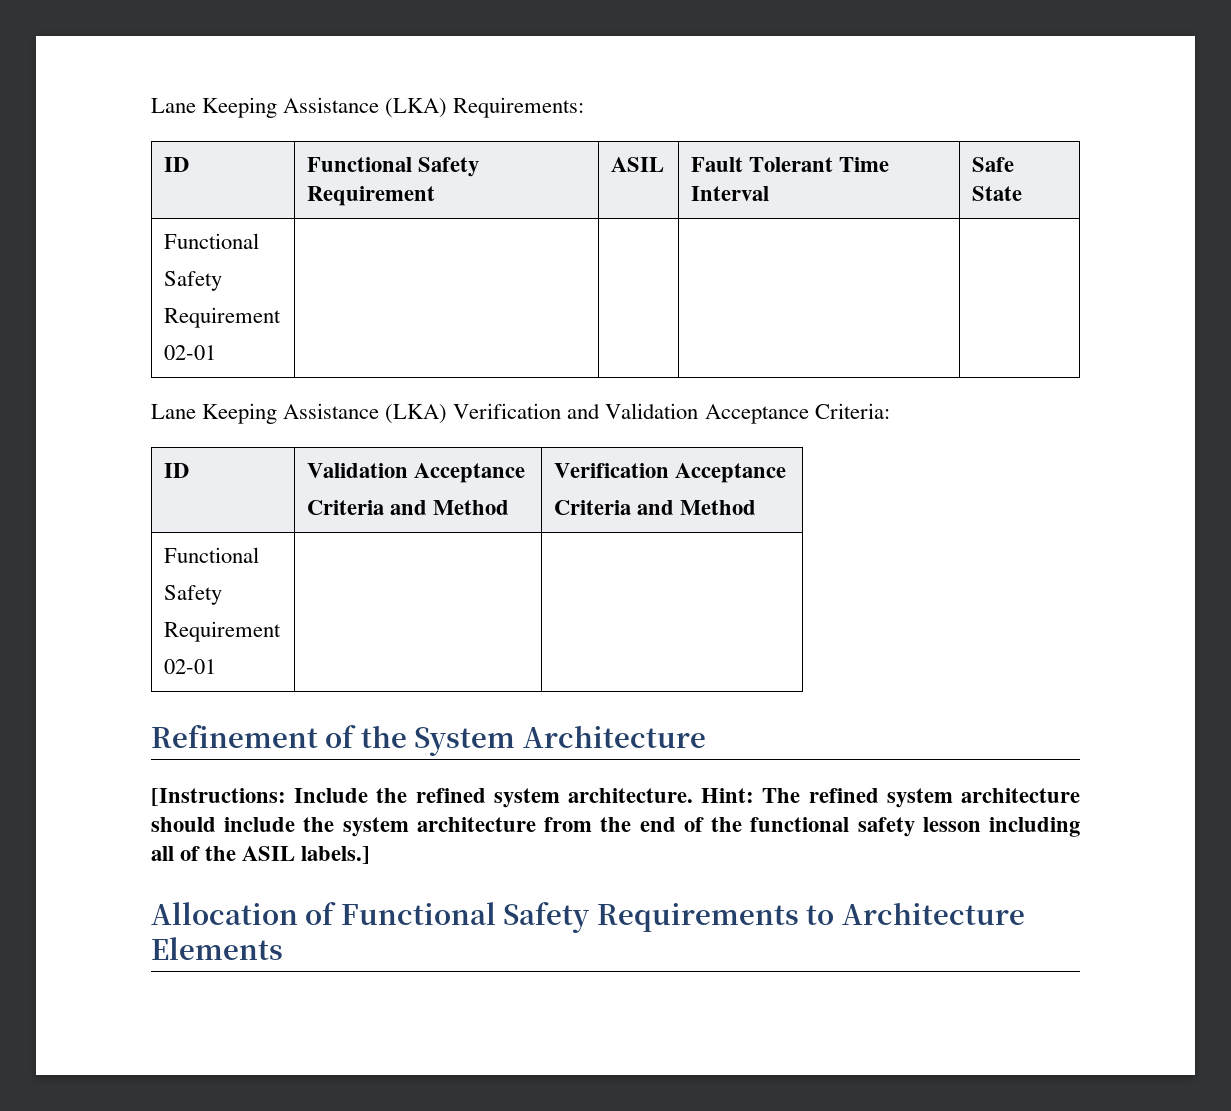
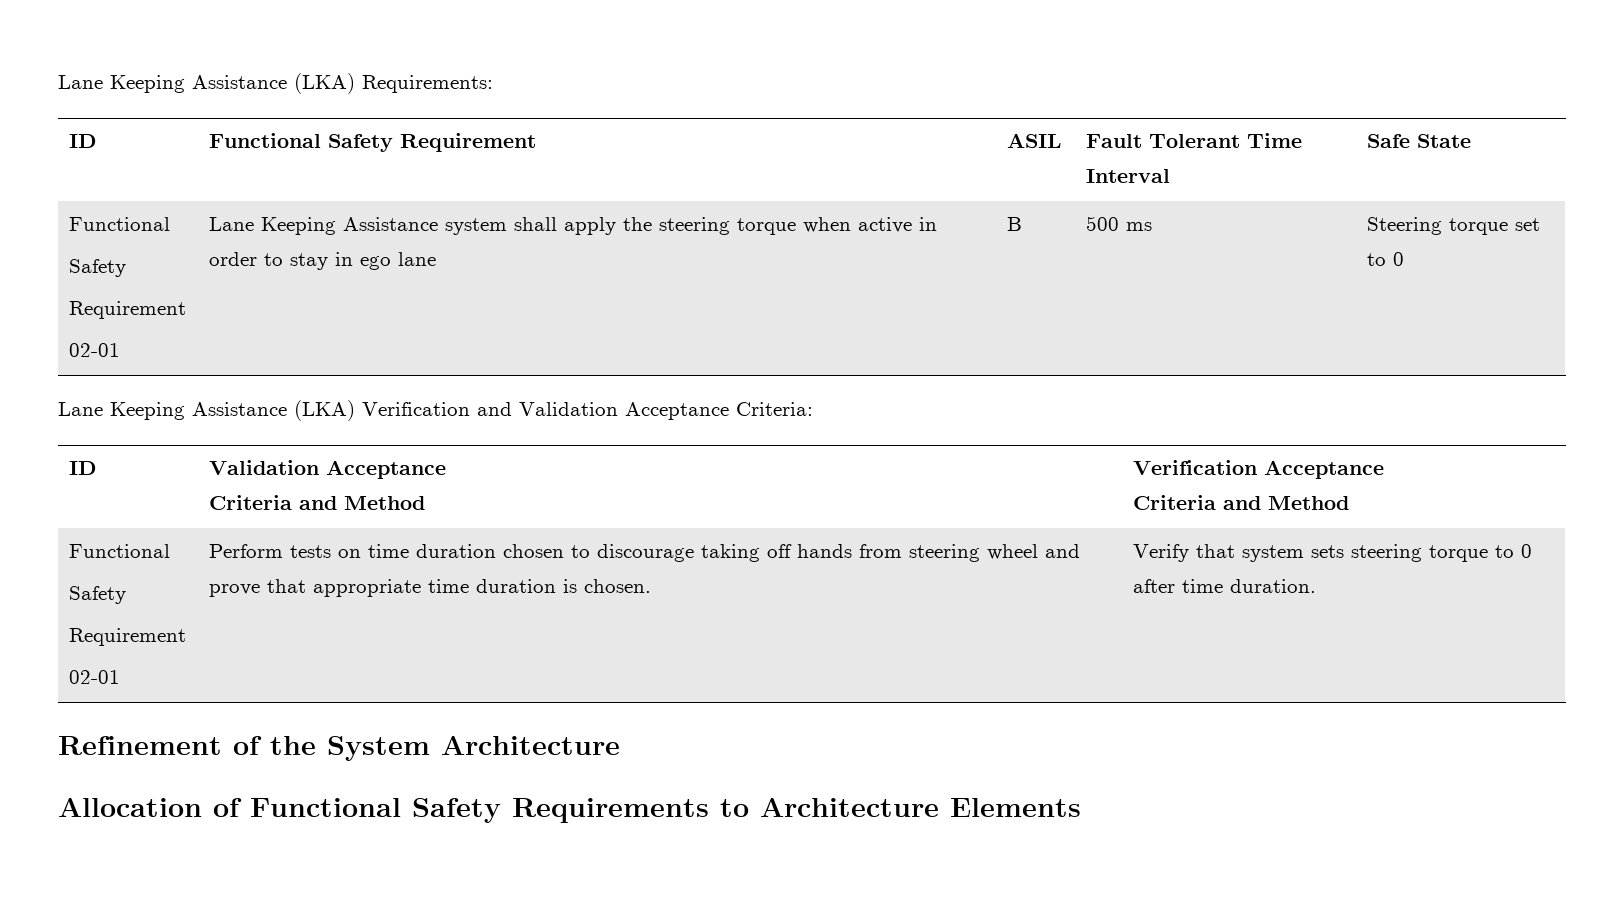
(217, 352) | | | -> [209,217,938,235] [209,252,437,270] [1007,217,1023,231] [1086,216,1153,231] [1367,217,1541,235] [1367,252,1405,266] Lane Keeping Assistance system shall apply the steering torque when active in order to stay in ego lane | B | 500 ms | Steering torque set to 0
(217, 666) | -> [209,544,1081,562] [209,579,652,597] [1133,544,1533,562] [1133,579,1317,593] Perform tests on time duration chosen to discourage taking off hands from steering wheel and prove that appropriate time duration is chosen. | Verify that system sets steering torque to 0 after time duration.
[151,788,1081,808] [151,817,1081,837] [151,846,371,864] // [Instructions: Include the refined system architecture. Hint: The refined system architecture should include the system architecture from the end of the functional safety lesson including all of the ASIL labels.] -> (620, 745) none

